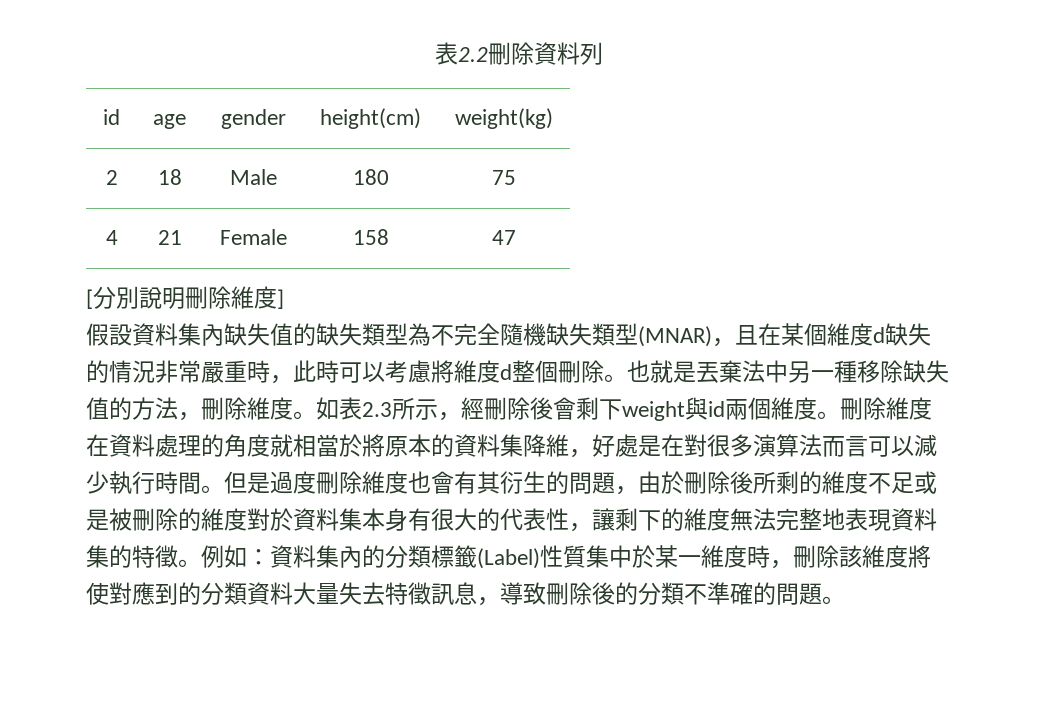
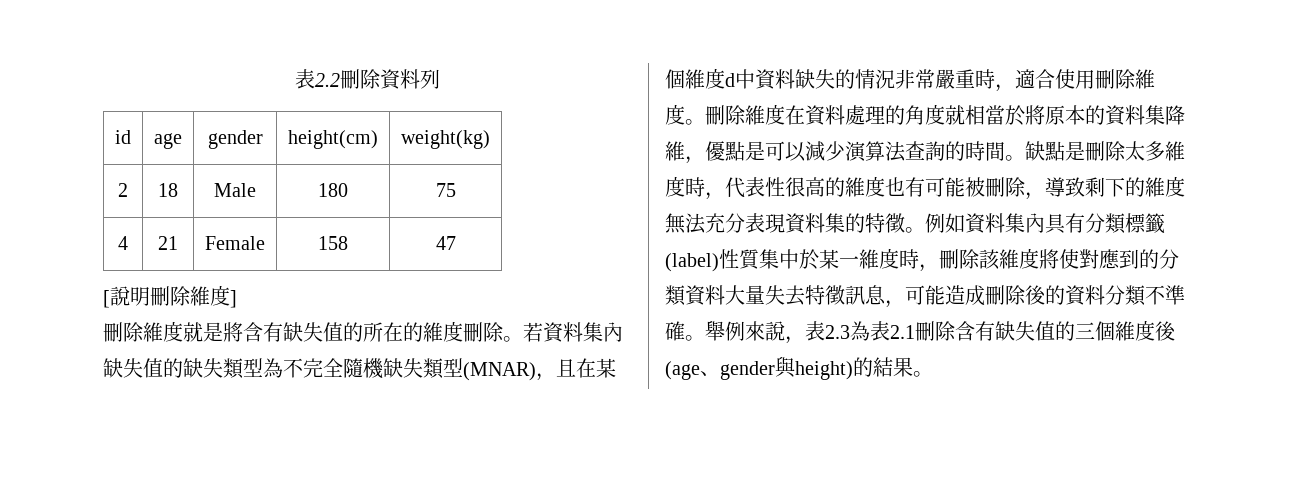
[93,286,139,309] 分別 -> (110, 299) none
[86,323,132,346] 假設 -> [103,321,543,342] 刪除維度就是將含有缺失值的所在的維度刪除。若
(885, 335) none -> [735,69,795,90] 中資料
[293,360,949,383] [86,397,771,421] 此時可以考慮將維度d整個刪除。也就是丟棄法中另一種移除缺失值的方法，刪除維度。如表2.3所示，經刪除後會剩下weight與id兩個 -> [1015,69,1136,89] 適合使用刪除
[592,434,937,457] [86,471,937,495] [86,508,615,532] 好處是在對很多演算法而言可以減少執行時間。但是過度刪除維度也會有其衍生的問題，由於刪除後所剩的維度不足或是被刪除的維度對於資料集本身有很大的代表性，讓 -> [705,141,1185,162] [665,176,1085,200] 優點是可以減少演算法查詢的時間。缺點是刪除太多維度時，代表性很高的維度也有可能被刪除，導致
[776,508,845,531] 完整地 -> [705,213,745,233] 充分
[247,545,385,568] ：資料集內的 -> [965,213,1085,234] 資料集內具有
[477,548,540,569] (Label) -> [665,253,719,272] (label)
[500,582,546,605] 導致 -> [905,285,985,306] 可能造成
(638, 593) none -> [1065,285,1105,306] 資料
[753,582,822,605] 的問題 -> [685,320,1176,344] [665,356,913,380] 。舉例來說，表2.3為表2.1刪除含有缺失值的三個維度後(age、gender與height)的結果

